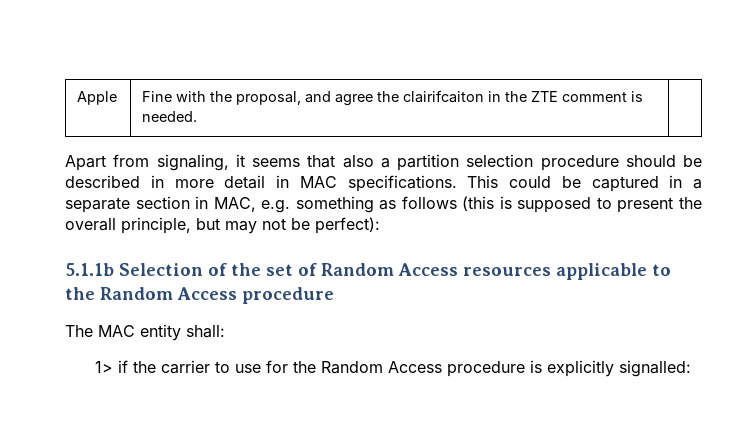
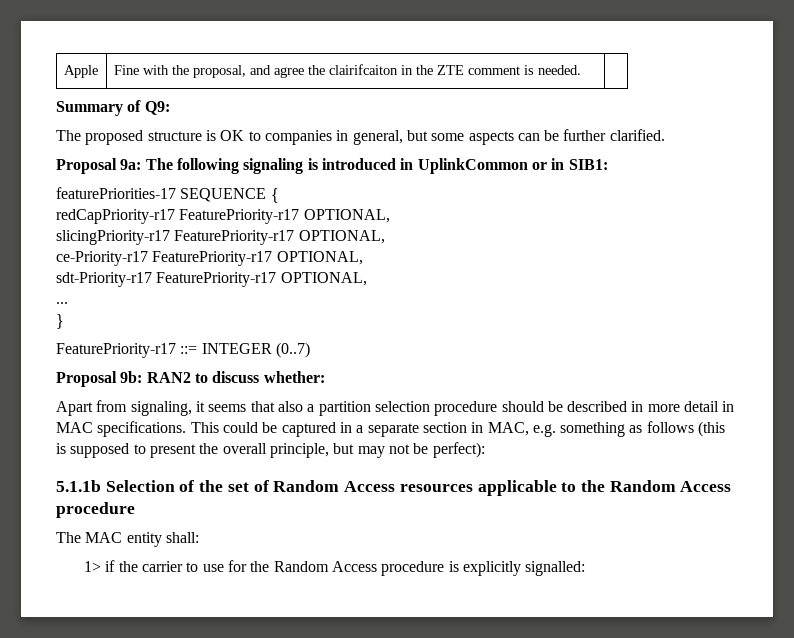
(198, 116) none -> [56,100,170,116] [56,129,665,145] [56,158,608,174] [56,187,279,203] [56,209,390,224] [56,230,385,245] [56,251,363,266] [56,272,367,287] [56,302,68,304] [56,314,64,329] [56,342,310,358] [56,371,325,387] // Summary of Q9: // The proposed structure is OK to companies in general, but some aspects can be further clarified. // Proposal 9a: The following signaling is introduced in UplinkCommon or in SIB1: // featurePriorities-17 SEQUENCE { // redCapPriority-r17 FeaturePriority-r17 OPTIONAL, // slicingPriority-r17 FeaturePriority-r17 OPTIONAL, // ce-Priority-r17 FeaturePriority-r17 OPTIONAL, // sdt-Priority-r17 FeaturePriority-r17 OPTIONAL, // ... // } // FeaturePriority-r17 ::= INTEGER (0..7) // Proposal 9b: RAN2 to discuss whether:

